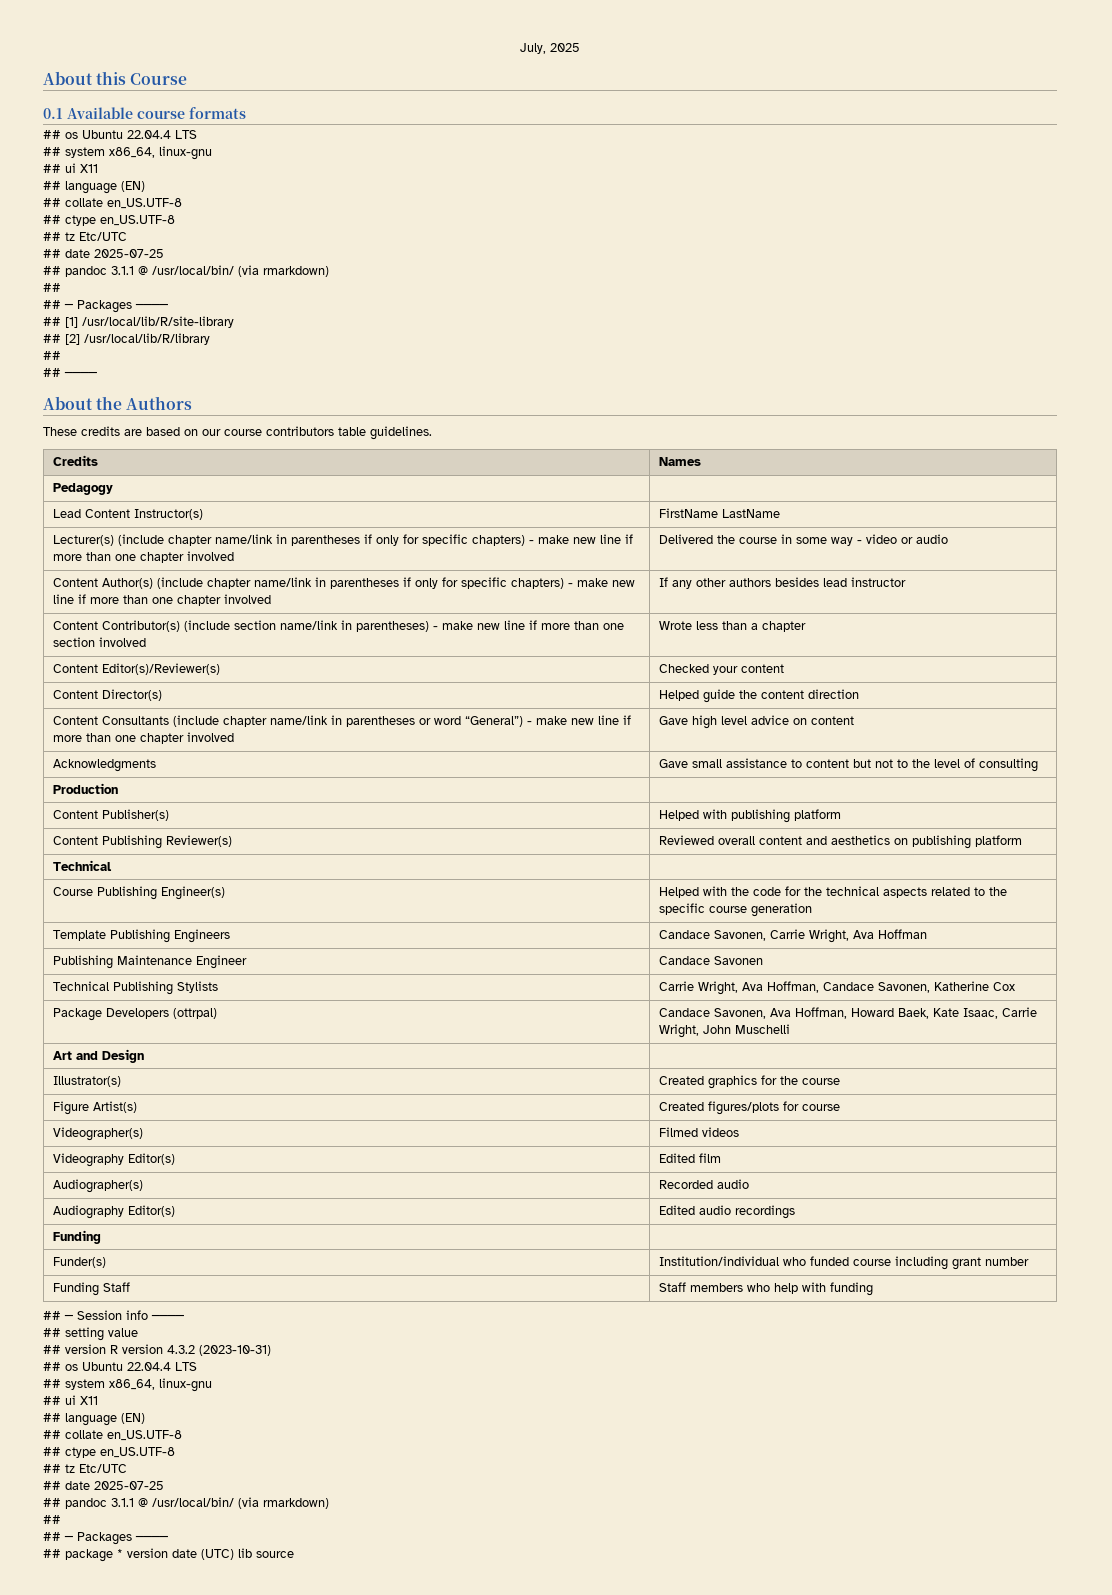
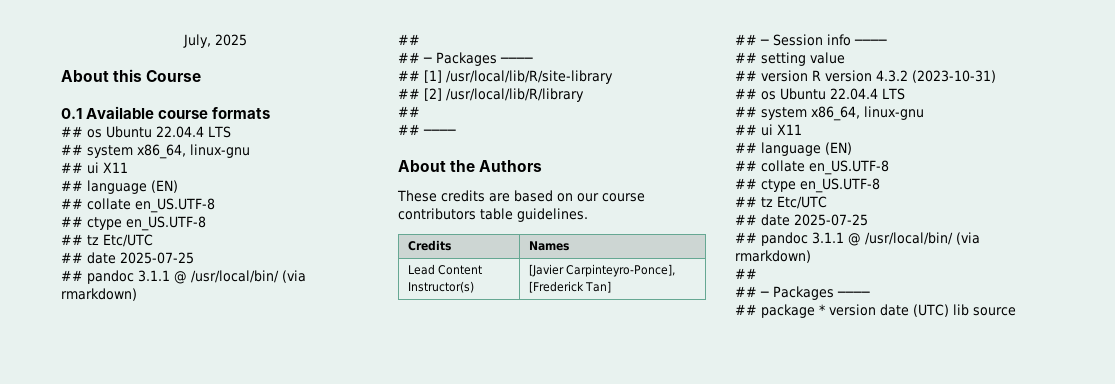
[52,483,113,495] // Pedagogy | -> (569, 246) none
[658,508,780,518] [52,534,633,546] [52,551,234,563] [658,534,948,546] [52,577,635,589] [52,594,271,606] [658,577,906,589] [52,620,624,632] [52,637,146,647] [658,621,806,632] [52,663,220,675] [658,664,784,675] [52,689,162,701] [658,689,859,703] [52,715,631,727] [52,732,234,744] [658,715,854,729] [52,759,156,772] [658,758,1038,772] [52,783,118,794] [52,809,169,821] [658,809,841,823] [52,835,232,849] [658,835,1022,849] [52,860,112,871] [52,886,225,900] [658,886,1007,898] [658,903,812,917] [52,929,230,943] [658,929,927,943] [52,955,247,969] [658,956,763,965] [52,981,218,995] [658,981,1015,995] [52,1008,217,1021] [658,1007,1037,1019] [658,1024,790,1038] [52,1049,144,1063] [52,1076,121,1087] [658,1075,840,1089] [52,1101,137,1115] [658,1101,840,1115] [52,1127,143,1141] [658,1127,739,1137] [52,1153,175,1167] [658,1153,721,1163] [52,1179,143,1193] [658,1179,749,1189] [52,1205,175,1219] [658,1205,795,1219] [52,1230,101,1244] [52,1257,106,1268] [658,1256,1029,1270] [52,1282,130,1296] [658,1282,873,1296] FirstName LastName // Lecturer(s) (include chapter name/link in parentheses if only for specific chapters) - make new line if more than one chapter involved | Delivered the course in some way - video or audio // Content Author(s) (include chapter name/link in parentheses if only for specific chapters) - make new line if more than one chapter involved | If any other authors besides lead instructor // Content Contributor(s) (include section name/link in parentheses) - make new line if more than one section involved | Wrote less than a chapter // Content Editor(s)/Reviewer(s) | Checked your content // Content Director(s) | Helped guide the content direction // Content Consultants (include chapter name/link in parentheses or word “General”) - make new line if more than one chapter involved | Gave high level advice on content // Acknowledgments | Gave small assistance to content but not to the level of consulting // Production | // Content Publisher(s) | Helped with publishing platform // Content Publishing Reviewer(s) | Reviewed overall content and aesthetics on publishing platform // Technical | // Course Publishing Engineer(s) | Helped with the code for the technical aspects related to the specific course generation // Template Publishing Engineers | Candace Savonen, Carrie Wright, Ava Hoffman // Publishing Maintenance Engineer | Candace Savonen // Technical Publishing Stylists | Carrie Wright, Ava Hoffman, Candace Savonen, Katherine Cox // Package Developers (ottrpal) | Candace Savonen, Ava Hoffman, Howard Baek, Kate Isaac, Carrie Wright, John Muschelli // Art and Design | // Illustrator(s) | Created graphics for the course // Figure Artist(s) | Created figures/plots for course // Videographer(s) | Filmed videos // Videography Editor(s) | Edited film // Audiographer(s) | Recorded audio // Audiography Editor(s) | Edited audio recordings // Funding | // Funder(s) | Institution/individual who funded course including grant number // Funding Staff | Staff members who help with funding -> [528,264,675,277] [528,281,611,293] [Javier Carpinteyro-Ponce], [Frederick Tan]

